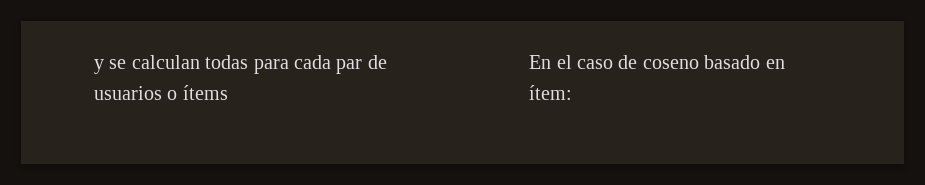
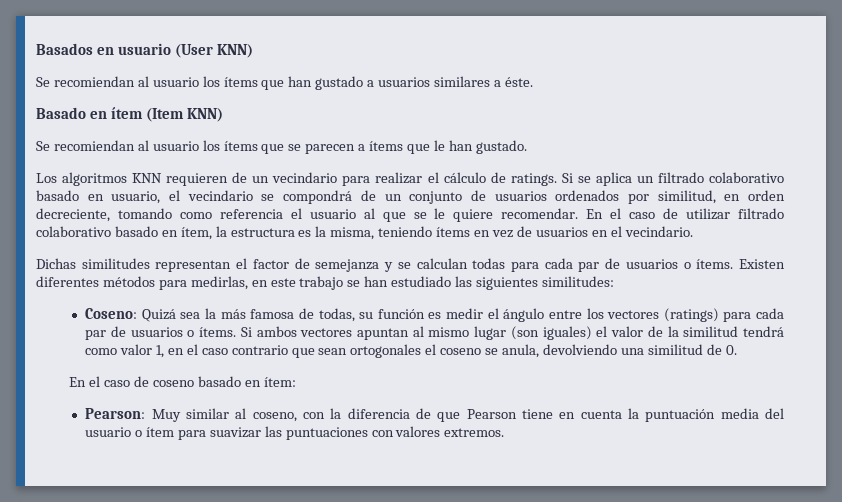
(94, 66) none -> [36,43,253,58] [36,76,533,90] [36,107,223,122] [36,140,527,154] [36,172,784,186] [36,190,785,204] [36,208,785,222] [36,226,693,240] [36,258,380,272] Basados en usuario (User KNN) // Se recomiendan al usuario los ítems que han gustado a usuarios similares a éste. // Basado en ítem (Item KNN) // Se recomiendan al usuario los ítems que se parecen a ítems que le han gustado. // Los algoritmos KNN requieren de un vecindario para realizar el cálculo de ratings. Si se aplica un filtrado colaborativo basado en usuario, el vecindario se compondrá de un conjunto de usuarios ordenados por similitud, en orden decreciente, tomando como referencia el usuario al que se le quiere recomendar. En el caso de utilizar filtrado colaborativo basado en ítem, la estructura es la misma, teniendo ítems en vez de usuarios en el vecindario. // Dichas similitudes representan el factor de semejanza
[182,85,228,100] ítems -> [696,259,785,269] [36,276,614,290] [85,308,784,322] [85,326,785,340] [85,344,737,358] ítems. Existen diferentes métodos para medirlas, en este trabajo se han estudiado las siguientes similitudes: // Coseno: Quizá sea la más famosa de todas, su función es medir el ángulo entre los vectores (ratings) para cada par de usuarios o ítems. Si ambos vectores apuntan al mismo lugar (son iguales) el valor de la similitud tendrá como valor 1, en el caso contrario que sean ortogonales el coseno se anula, devolviendo una similitud de 0.
(573, 92) none -> [85,408,784,422] [85,426,505,440] // Pearson: Muy similar al coseno, con la diferencia de que Pearson tiene en cuenta la puntuación media del usuario o ítem para suavizar las puntuaciones con valores extremos.

